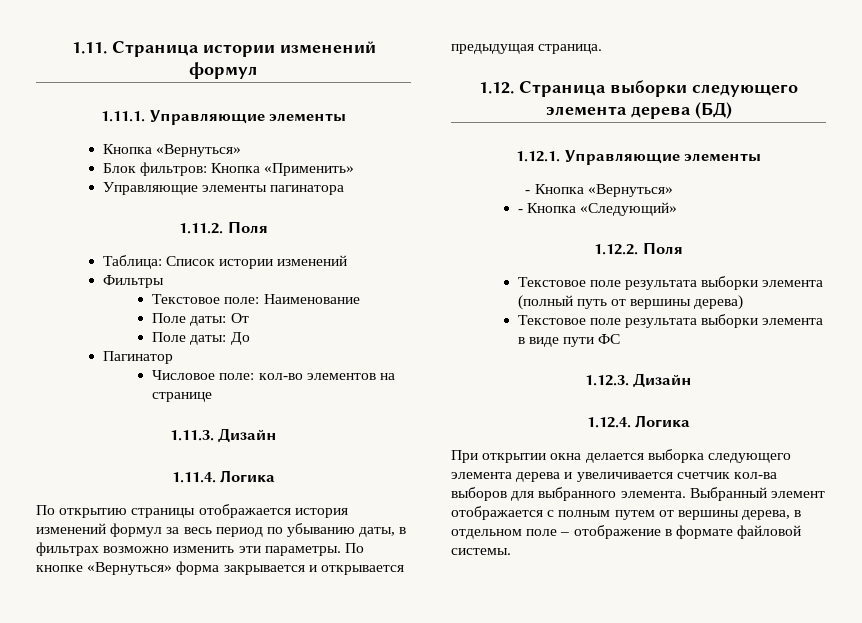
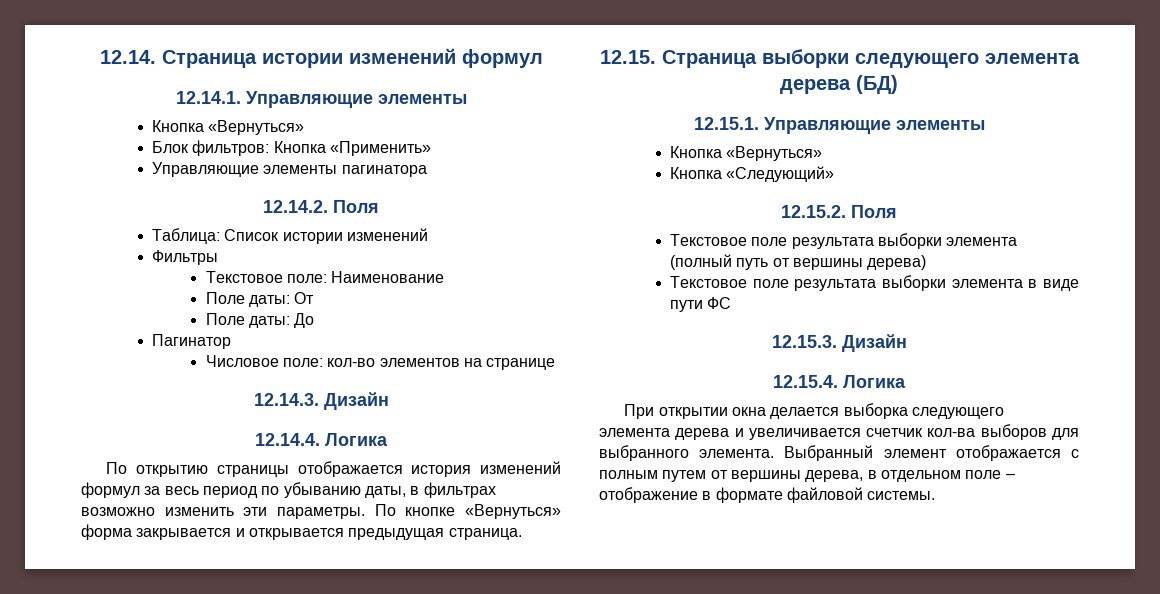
[71,42,107,54] 1.11. -> [99,50,156,64] 12.14.
[101,111,146,122] 1.11.1. -> [175,91,241,104] 12.14.1.
[179,223,224,234] 1.11.2. -> [263,200,328,213] 12.14.2.
[169,428,278,443] [171,472,216,483] 1.11.3. Дизайн // 1.11.4. -> [253,392,389,410] [255,433,320,446] 12.14.3. Дизайн // 12.14.4.
[479,82,514,94] 1.12. -> [599,50,656,64] 12.15.
[516,150,761,165] [525,184,673,197] [517,209,523,213] 1.12.1. Управляющие элементы // - Кнопка «Вернуться» // - -> [693,117,985,134] [670,146,823,161] 12.15.1. Управляющие элементы // Кнопка «Вернуться» //
[594,244,639,255] 1.12.2. -> [781,205,846,218] 12.15.2.
[584,373,693,388] [586,417,631,428] 1.12.3. Дизайн // 1.12.4. -> [771,334,907,352] [773,375,838,388] 12.15.3. Дизайн // 12.15.4.

